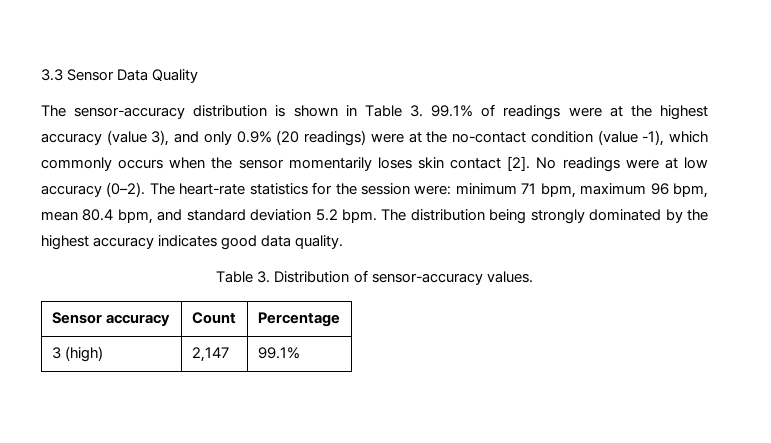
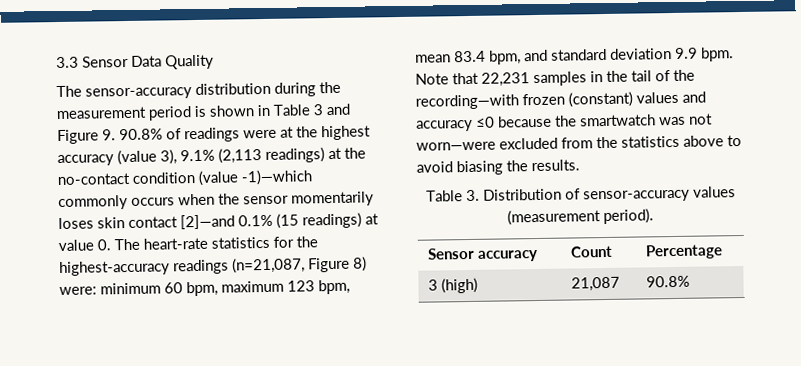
[275,105,474,117] is shown in Table 3. 99.1% -> [274,81,341,97] [56,103,350,121] [57,128,163,145] during the measurement period is shown in Table 3 and Figure 9. 90.8%
[174,130,404,146] and only 0.9% (20 readings) were -> [180,147,325,164] 9.1% (2,113 readings)
[642,130,709,146] -1), which -> [241,169,313,186] -1)—which
[507,156,708,172] [41,182,146,197] [2]. No readings were at low accuracy (0–2). -> [180,212,379,230] [58,239,111,252] [2]—and 0.1% (15 readings) at value 0.
[361,183,411,195] session -> [59,256,367,277] highest-accuracy readings (n=21,087, Figure 8)
[521,183,537,194] 71 -> [164,282,183,294] 60
[650,183,669,195] 96 -> [287,280,315,292] 123
[82,209,114,221] 80.4 -> [454,50,486,63] 83.4
[315,209,709,224] [41,235,344,250] 5.2 bpm. The distribution being strongly dominated by the highest accuracy indicates good data quality. -> [675,47,734,62] [415,69,695,87] [415,91,706,110] [416,113,713,132] [416,134,742,151] [416,159,580,176] 9.9 bpm. Note that 22,231 samples in the tail of the recording—with frozen (constant) values and accuracy ≤0 because the smartwatch was not worn—were excluded from the statistics above to avoid biasing the results.
[486,271,533,283] values. -> [692,186,736,198] [507,208,654,226] values (measurement period).
[191,347,229,362] [257,347,300,359] 2,147 | 99.1% -> [571,276,621,292] [646,275,691,288] 21,087 | 90.8%

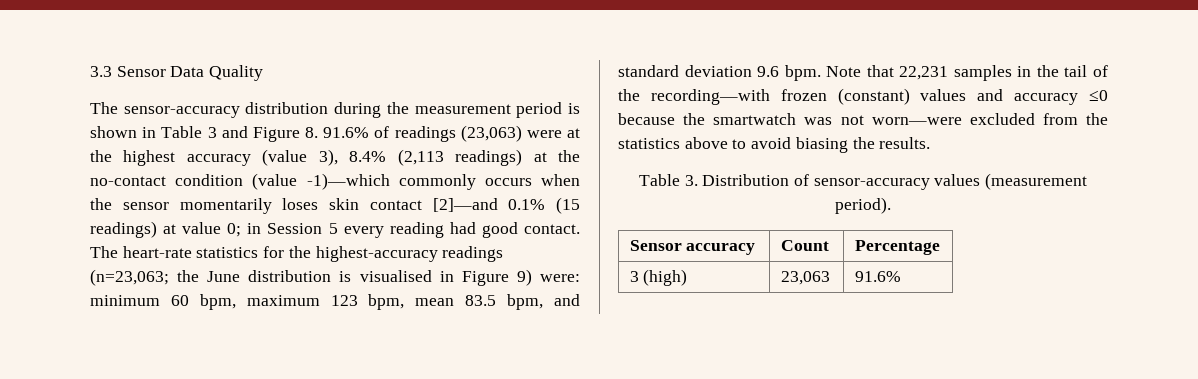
[102,128,163,141] 9. 90.8% -> [305,127,370,138] 8. 91.6%
(240, 135) none -> [460,125,522,142] (23,063)
[180,149,215,162] 9.1% -> [349,151,387,162] 8.4%
[97,239,111,251] 0. -> [227,222,580,238] 0; in Session 5 every reading had good contact.
[232,256,367,274] (n=21,087, Figure 8) -> [90,269,532,286] (n=23,063; the June distribution is visualised in Figure 9)
[454,50,486,63] 83.4 -> [465,295,497,306] 83.5
[675,47,698,59] 9.9 -> [757,66,780,77] 9.6
[571,276,621,292] [646,275,691,288] 21,087 | 90.8% -> [780,271,830,285] [854,271,901,282] 23,063 | 91.6%

